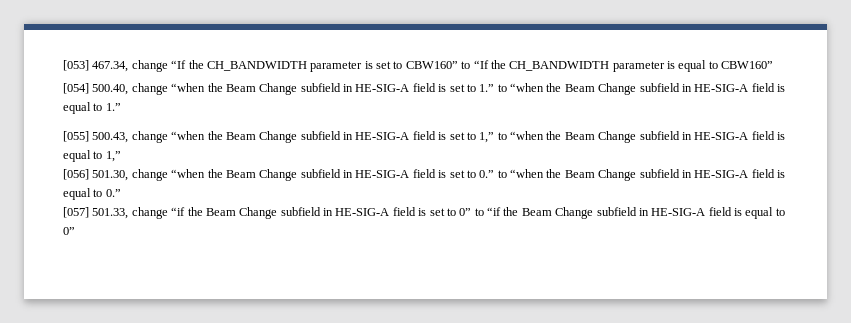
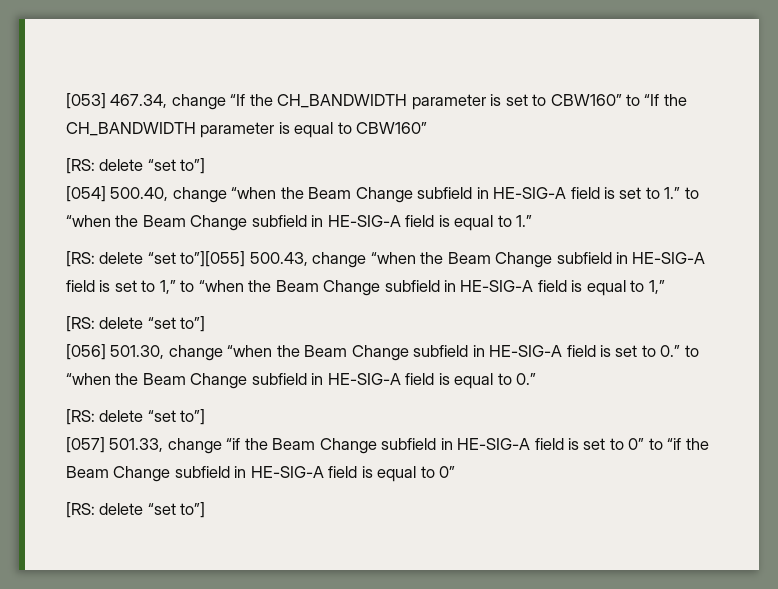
(774, 65) none -> [66,158,206,174] // [RS: delete “set to”]
[63,131,89,142] [055] -> [66,251,246,267] [RS: delete “set to”][055]
(121, 156) none -> [66,316,206,332] // [RS: delete “set to”]
(121, 193) none -> [66,409,206,425] // [RS: delete “set to”]
(75, 231) none -> [66,502,206,518] // [RS: delete “set to”]

